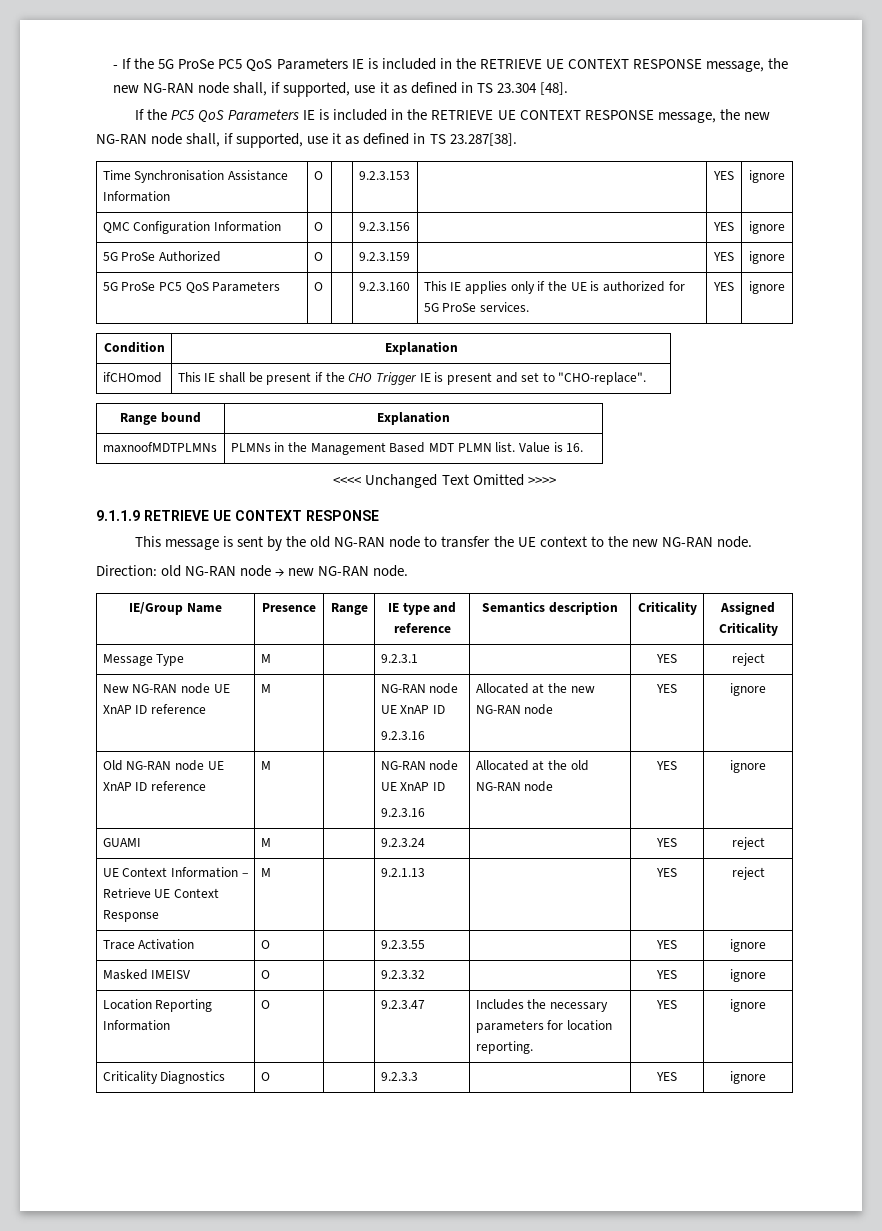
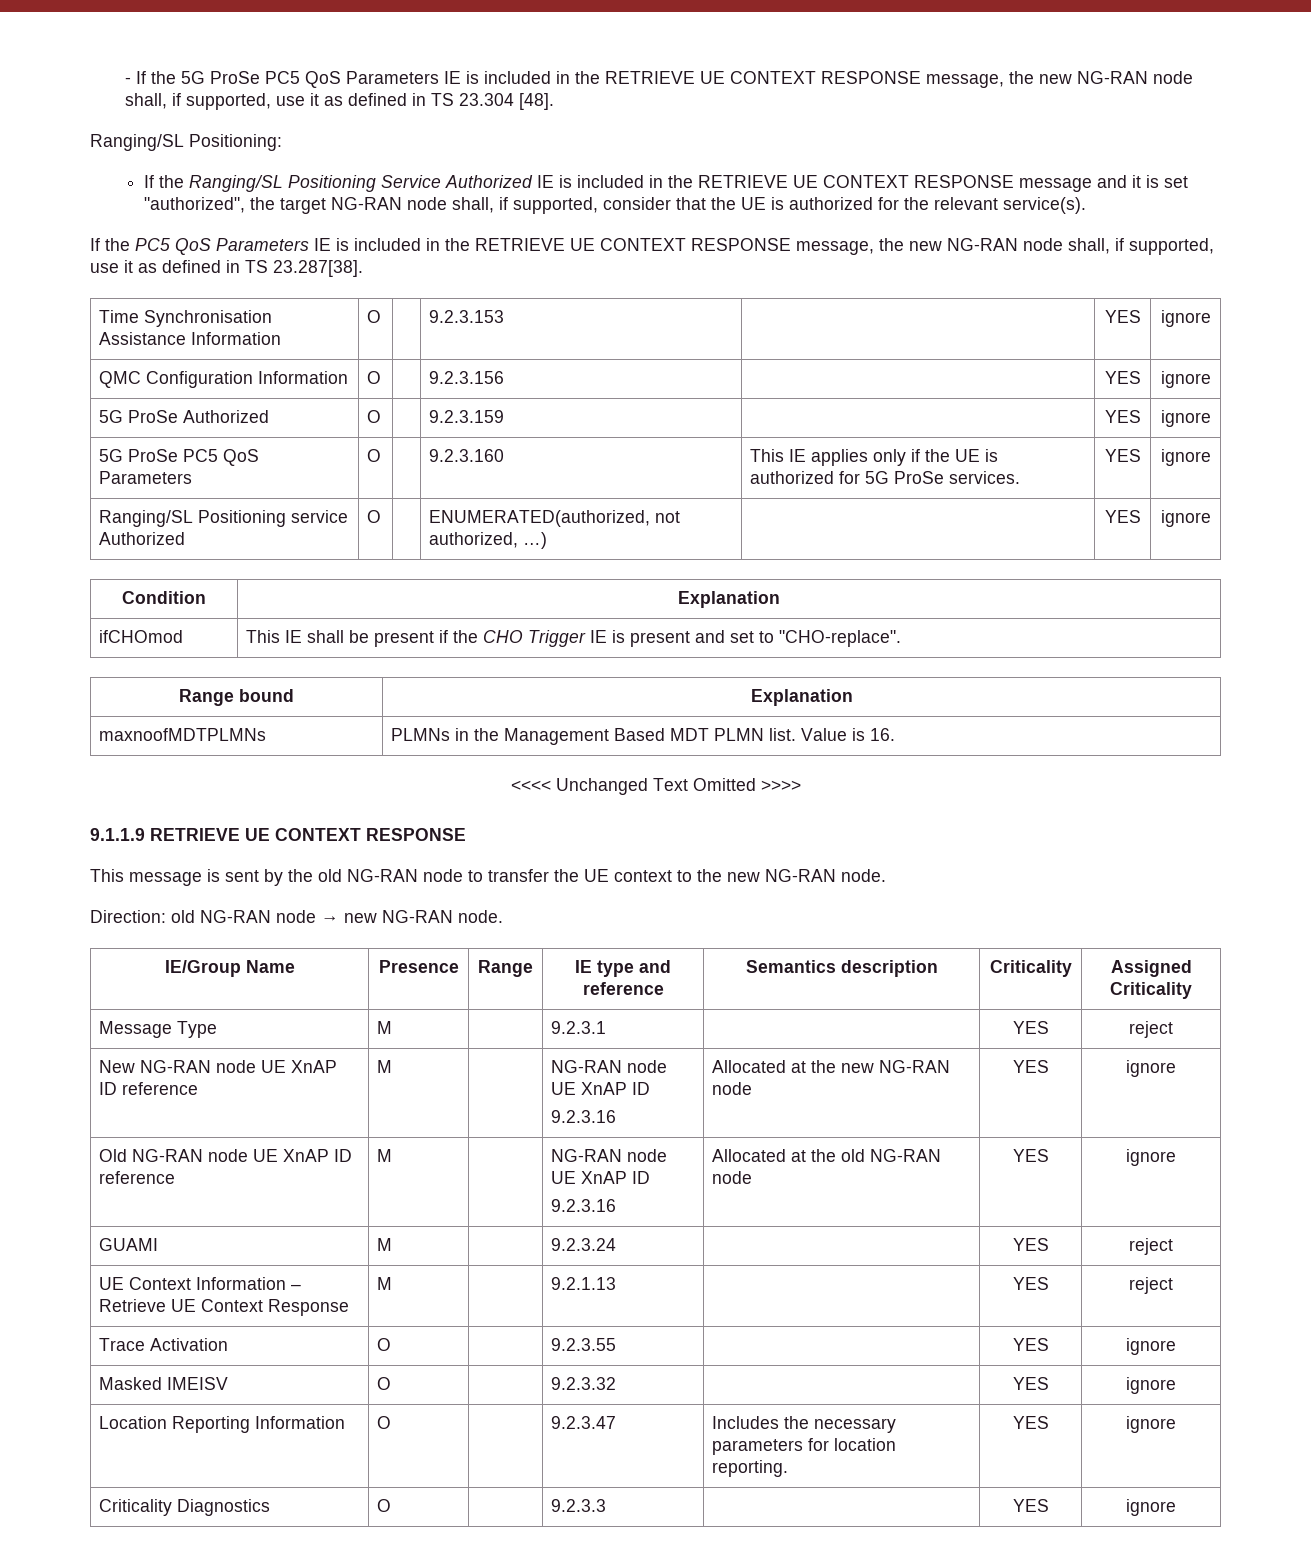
(568, 88) none -> [90,134,282,151] [143,175,1188,192] [143,197,1086,214] // Ranging/SL Positioning: // If the Ranging/SL Positioning Service Authorized IE is included in the RETRIEVE UE CONTEXT RESPONSE message and it is set "authorized", the target NG-RAN node shall, if supported, consider that the UE is authorized for the relevant service(s).
(785, 287) none -> [99,510,349,527] [99,532,186,545] [367,510,382,523] [429,510,681,527] [429,532,548,549] [1104,510,1141,523] [1160,510,1211,527] // Ranging/SL Positioning service Authorized | O | | ENUMERATED(authorized, not authorized, …) | | YES | ignore

